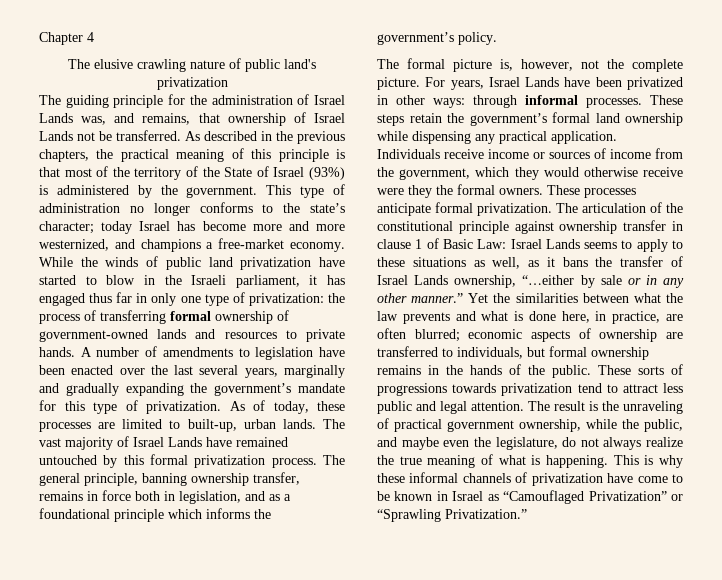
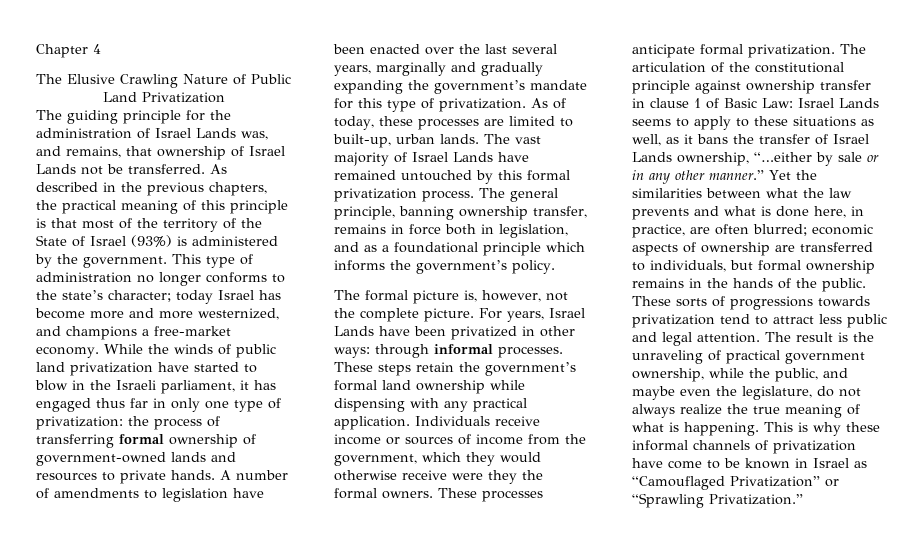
[94,58,316,72] [156,77,228,90] elusive crawling nature of public land's privatization -> [67,74,291,88] [102,92,225,103] Elusive Crawling Nature of Public Land Privatization
(471, 137) none -> [410,398,439,408] with

